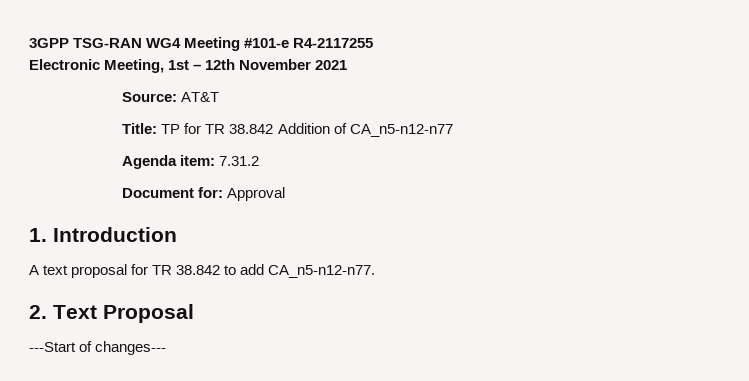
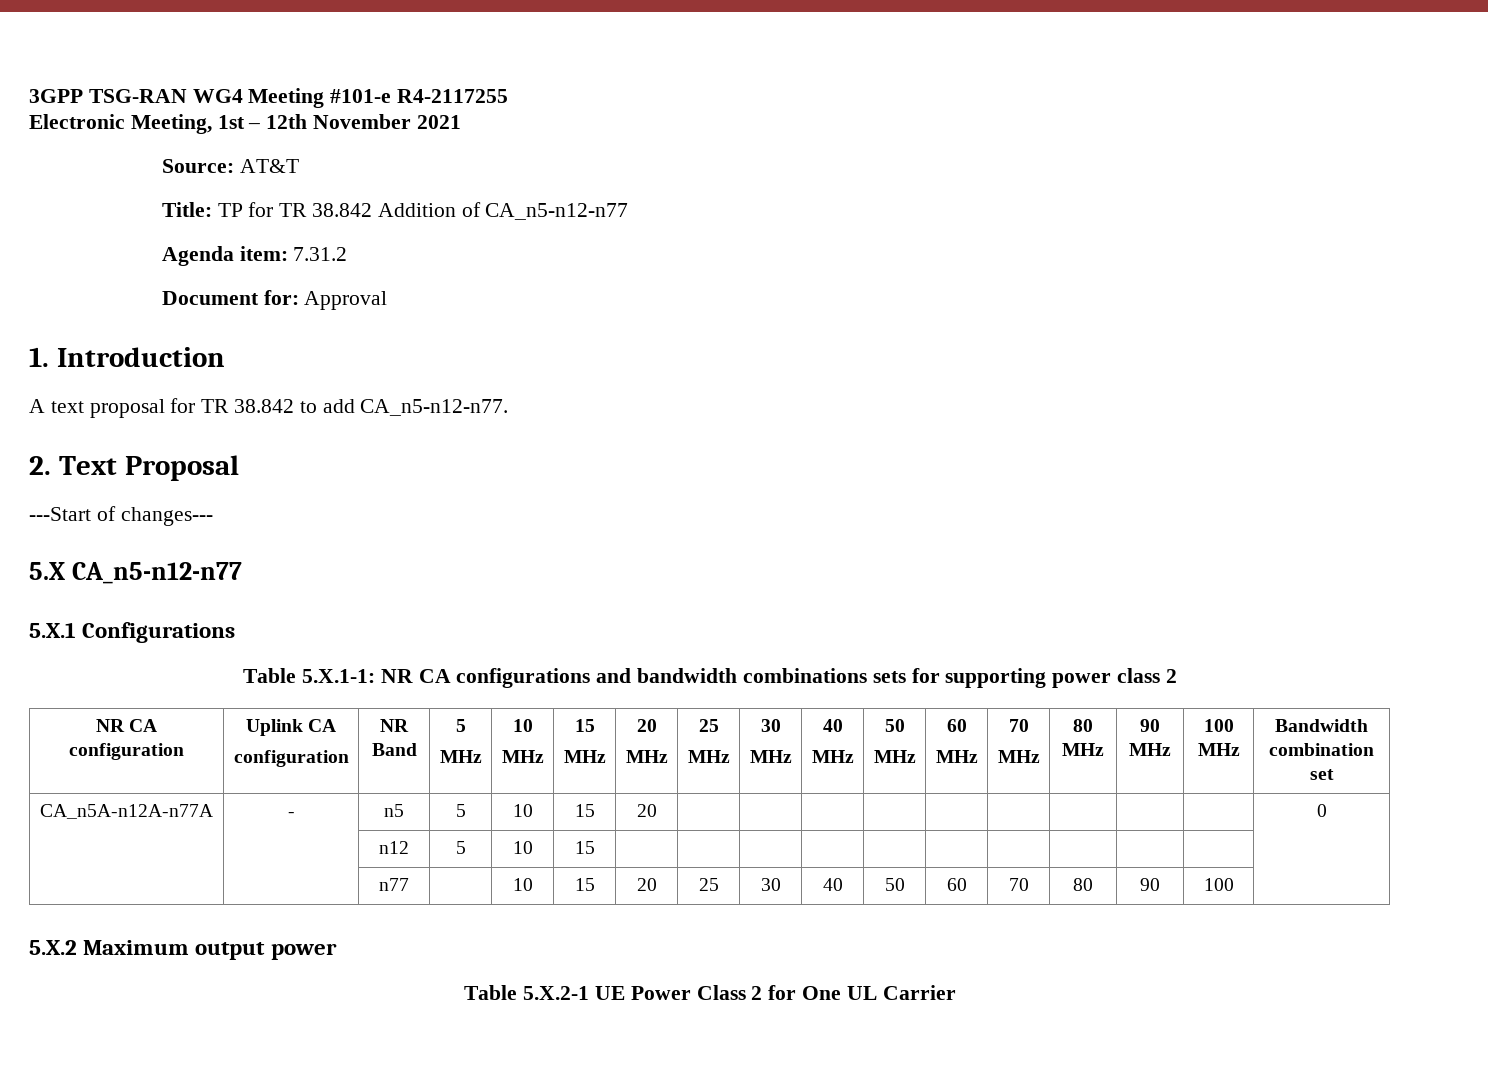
(167, 348) none -> [29,562,243,584] [29,622,236,643] [243,668,1177,688] [95,719,158,732] [69,743,184,760] [245,719,337,736] [233,750,349,767] [380,719,410,732] [371,743,417,756] [455,719,466,732] [439,750,482,763] [512,719,533,732] [501,750,544,763] [574,719,595,732] [563,750,606,763] [636,719,657,732] [625,750,668,763] [698,719,719,732] [687,750,730,763] [760,719,781,732] [749,750,792,763] [822,719,843,732] [811,750,854,763] [884,719,905,732] [873,750,916,763] [946,719,967,732] [935,750,978,763] [1008,719,1029,732] [997,750,1040,763] [1073,719,1093,732] [1062,743,1104,756] [1140,719,1160,732] [1129,743,1171,756] [1203,719,1234,732] [1197,743,1240,756] [1275,719,1368,732] [1269,743,1374,756] [1309,769,1334,780] [40,804,213,819] [287,812,295,817] [384,804,405,817] [455,804,466,817] [512,804,533,817] [574,804,595,817] [636,804,657,817] [1316,804,1327,817] [379,841,410,854] [455,841,466,854] [512,841,533,854] [574,841,595,854] [379,878,410,891] [512,878,533,891] [574,878,595,891] [636,878,657,891] [698,878,719,891] [760,878,781,891] [822,878,843,891] [884,878,905,891] [946,878,967,891] [1008,878,1029,891] [1073,878,1093,891] [1140,878,1160,891] [1203,878,1234,891] [29,940,337,960] [464,985,956,1000] // 5.X CA_n5-n12-n77 // 5.X.1 Configurations // Table 5.X.1-1: NR CA configurations and bandwidth combinations sets for supporting power class 2 // NR CA configuration | Uplink CA // configuration | NR Band | 5 // MHz | 10 // MHz | 15 // MHz | 20 // MHz | 25 // MHz | 30 // MHz | 40 // MHz | 50 // MHz | 60 // MHz | 70 // MHz | 80 MHz | 90 MHz | 100 MHz | Bandwidth combination set // CA_n5A-n12A-n77A | - | n5 | 5 | 10 | 15 | 20 | | | | | | | | | | 0 // | | n12 | 5 | 10 | 15 | | | | | | | | | | | // | | n77 | | 10 | 15 | 20 | 25 | 30 | 40 | 50 | 60 | 70 | 80 | 90 | 100 | // 5.X.2 Maximum output power // Table 5.X.2-1 UE Power Class 2 for One UL Carrier

